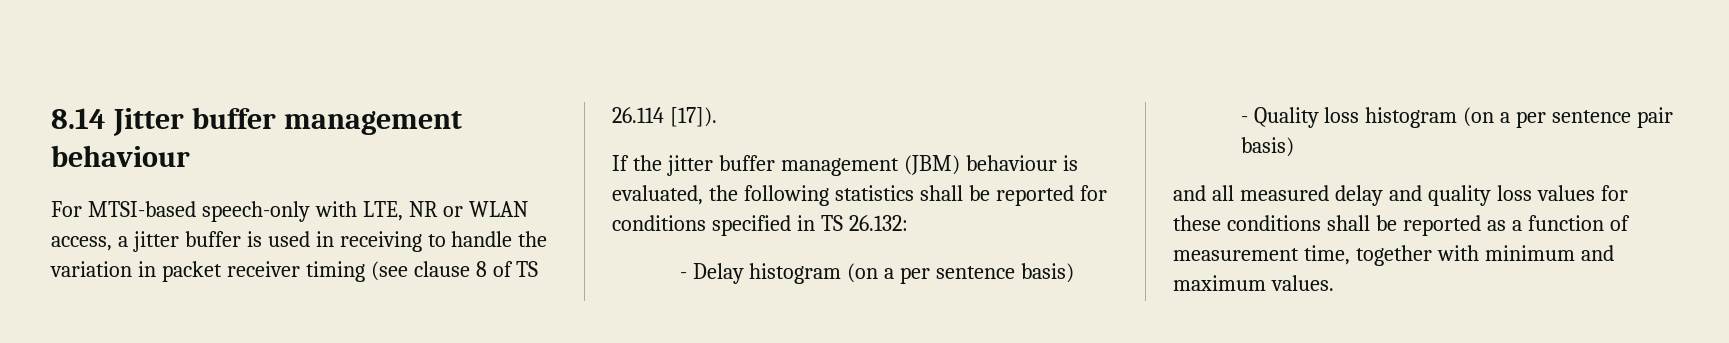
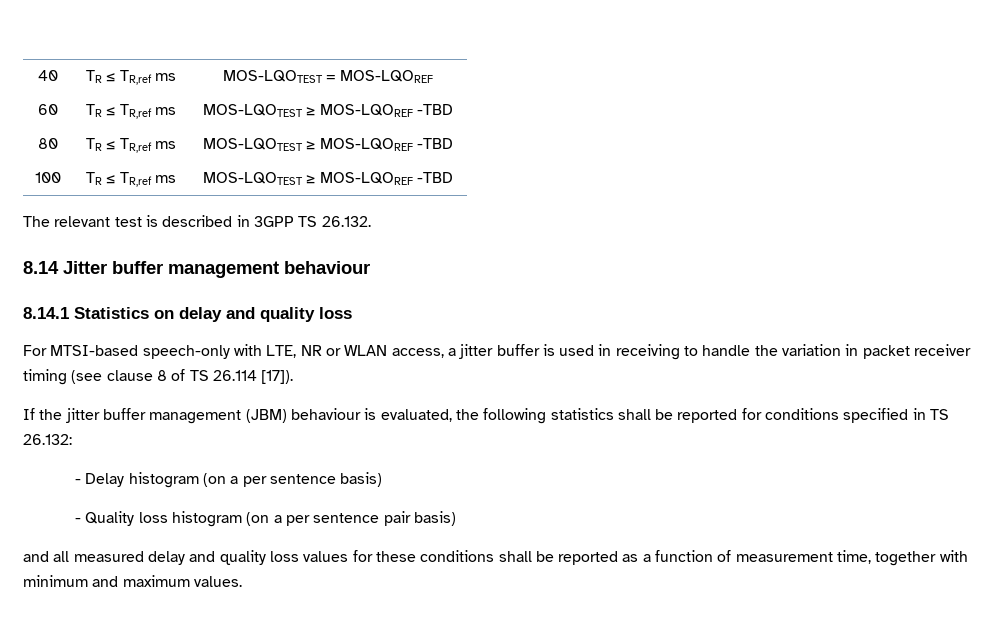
(51, 118) none -> [38,70,58,81] [86,70,176,85] [222,70,434,83] [38,104,58,115] [86,104,176,119] [203,104,453,117] [38,138,58,149] [86,138,176,153] [203,138,453,151] [35,172,61,183] [86,172,176,187] [203,172,453,185] [23,215,371,227] 40 | TR ≤ TR,ref ms | MOS-LQOTEST = MOS-LQOREF // 60 | TR ≤ TR,ref ms | MOS-LQOTEST ≥ MOS-LQOREF -TBD // 80 | TR ≤ TR,ref ms | MOS-LQOTEST ≥ MOS-LQOREF -TBD // 100 | TR ≤ TR,ref ms | MOS-LQOTEST ≥ MOS-LQOREF -TBD // The relevant test is described in 3GPP TS 26.132. //
(190, 156) none -> [23,307,352,322] // 8.14.1 Statistics on delay and quality loss

